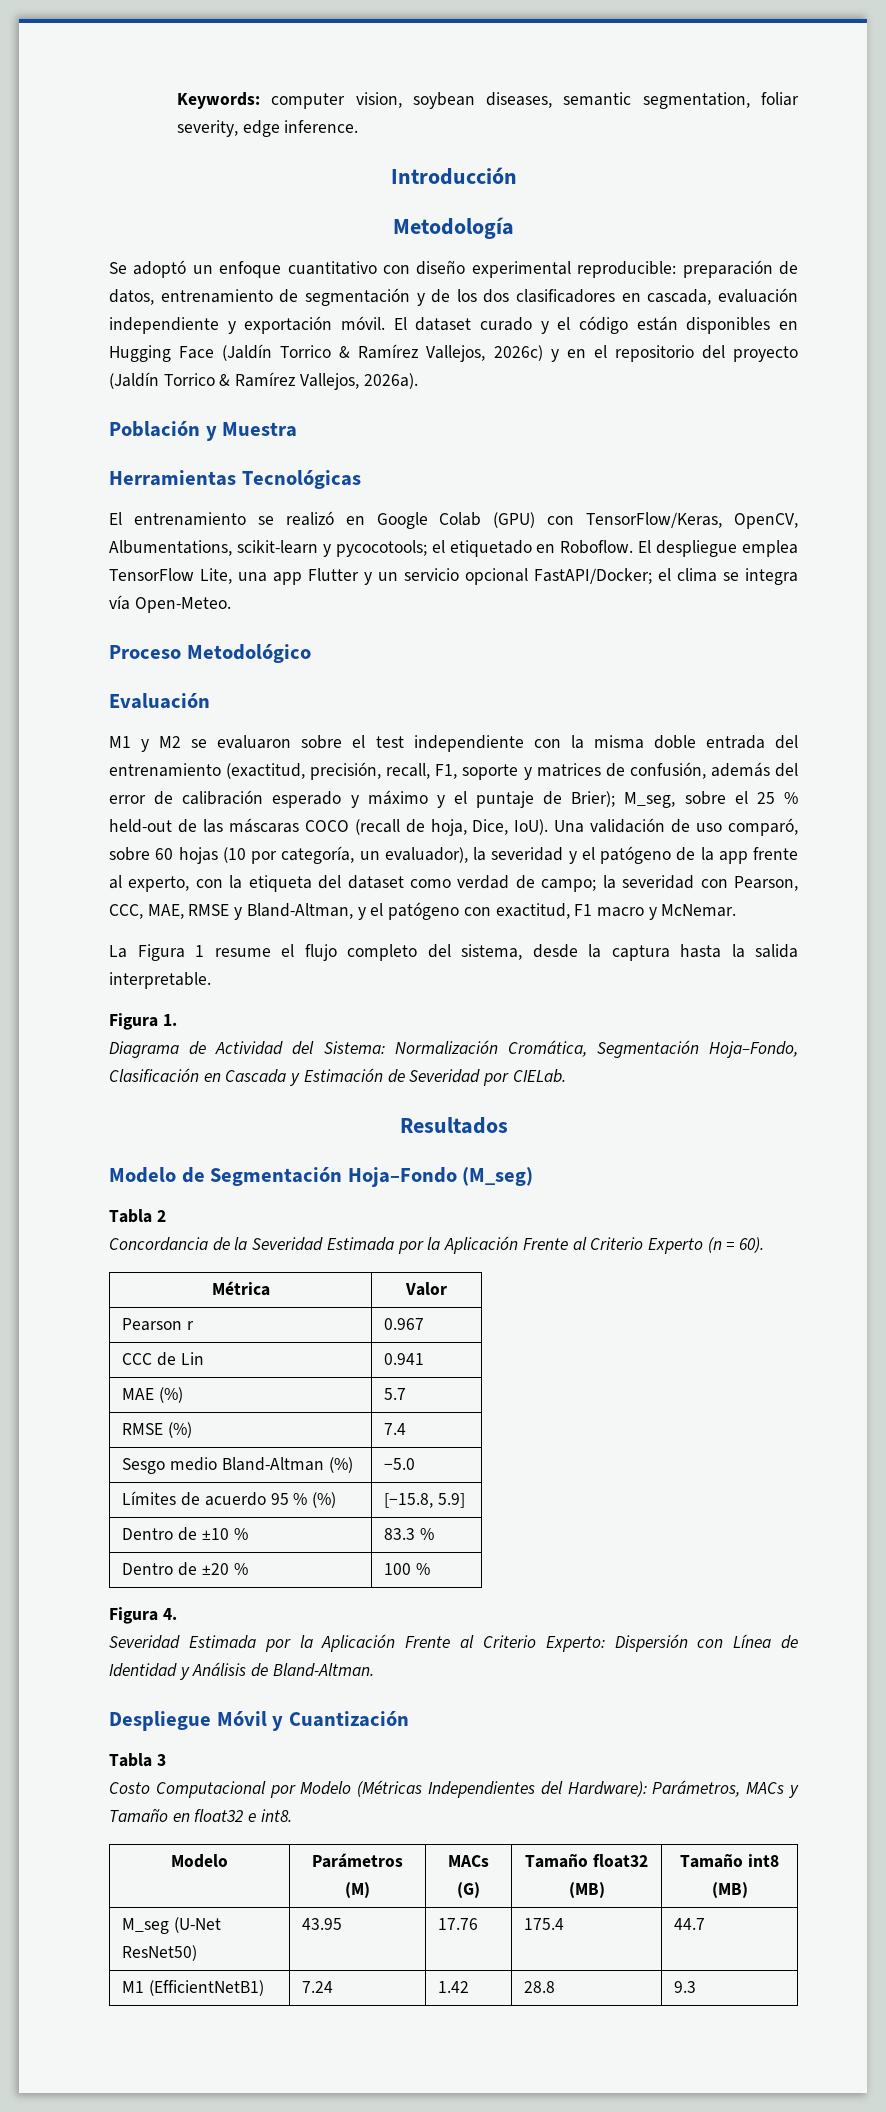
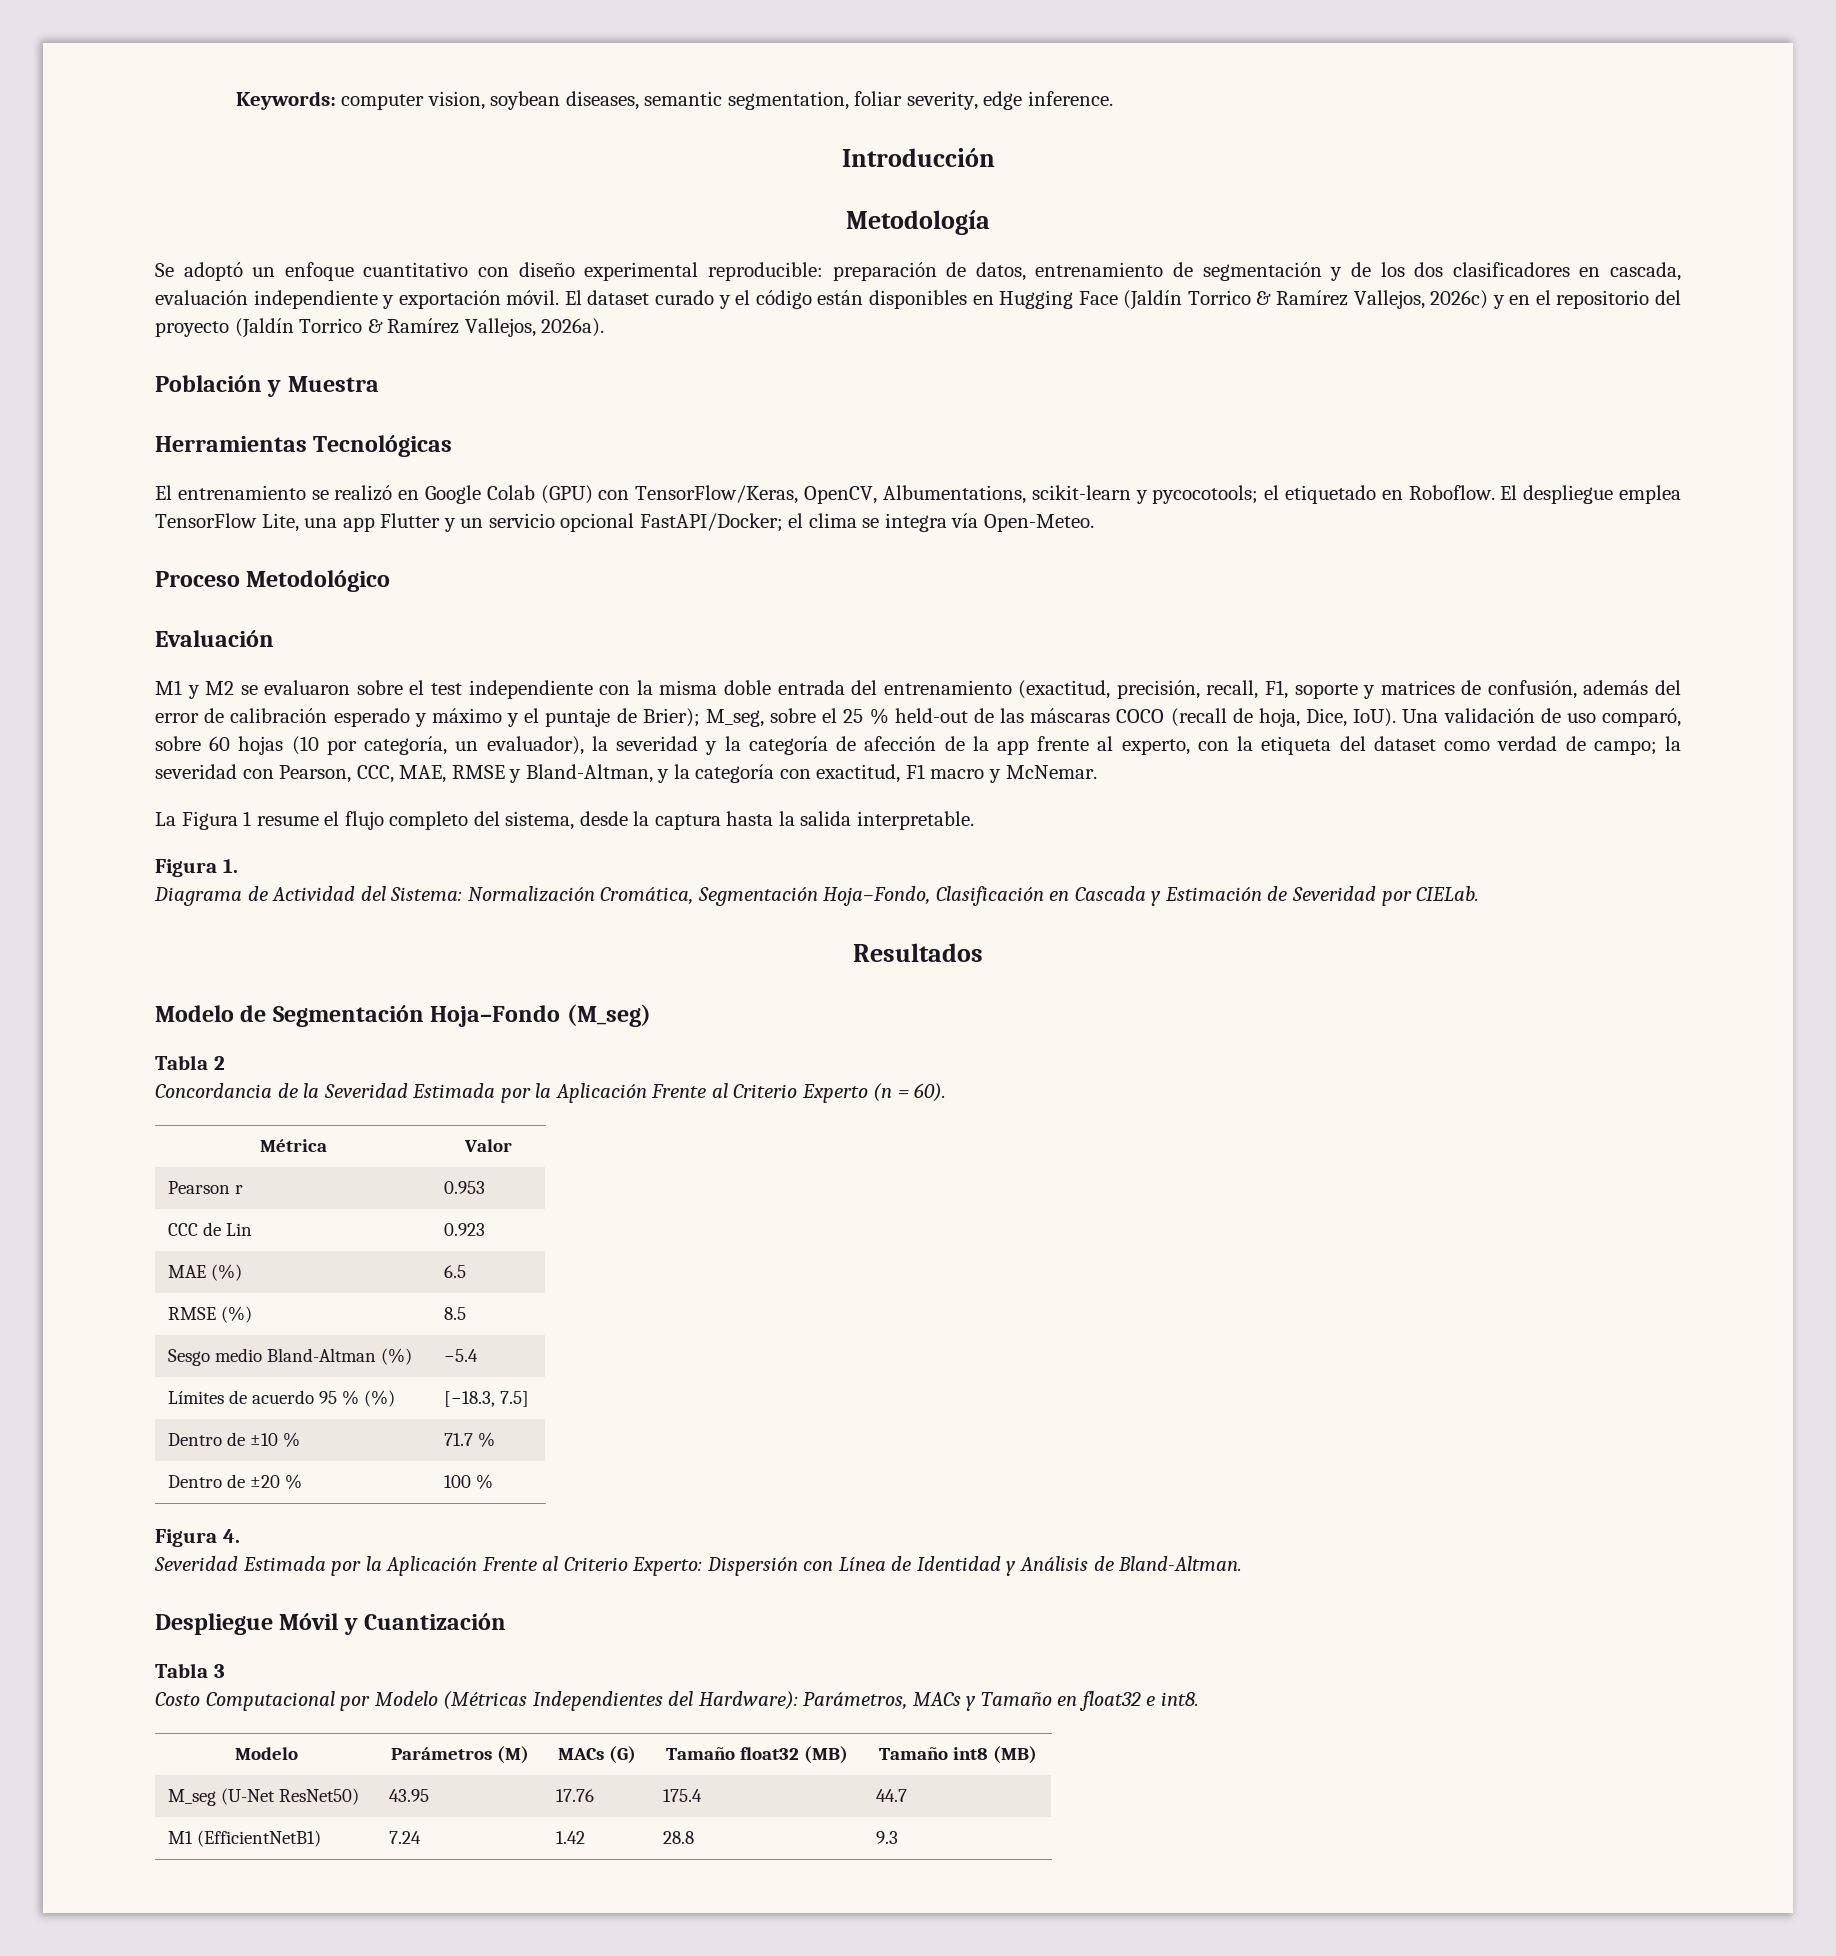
[581,846,671,864] el patógeno -> [724,736,937,755] la categoría de afección
[370,902,460,920] el patógeno -> [673,764,775,783] la categoría
[384,1318,425,1330] 0.967 -> [444,1181,486,1194] 0.953
[384,1353,425,1365] 0.941 -> [444,1223,486,1236] 0.923
[384,1388,407,1400] 5.7 -> [444,1265,467,1278] 6.5
[384,1423,407,1435] 7.4 -> [444,1307,467,1320] 8.5
[384,1458,416,1470] −5.0 -> [444,1349,479,1362] −5.4
[384,1493,466,1508] [−15.8, 5.9] -> [444,1391,530,1407] [−18.3, 7.5]
[384,1528,416,1540] 83.3 -> [444,1433,474,1446] 71.7

